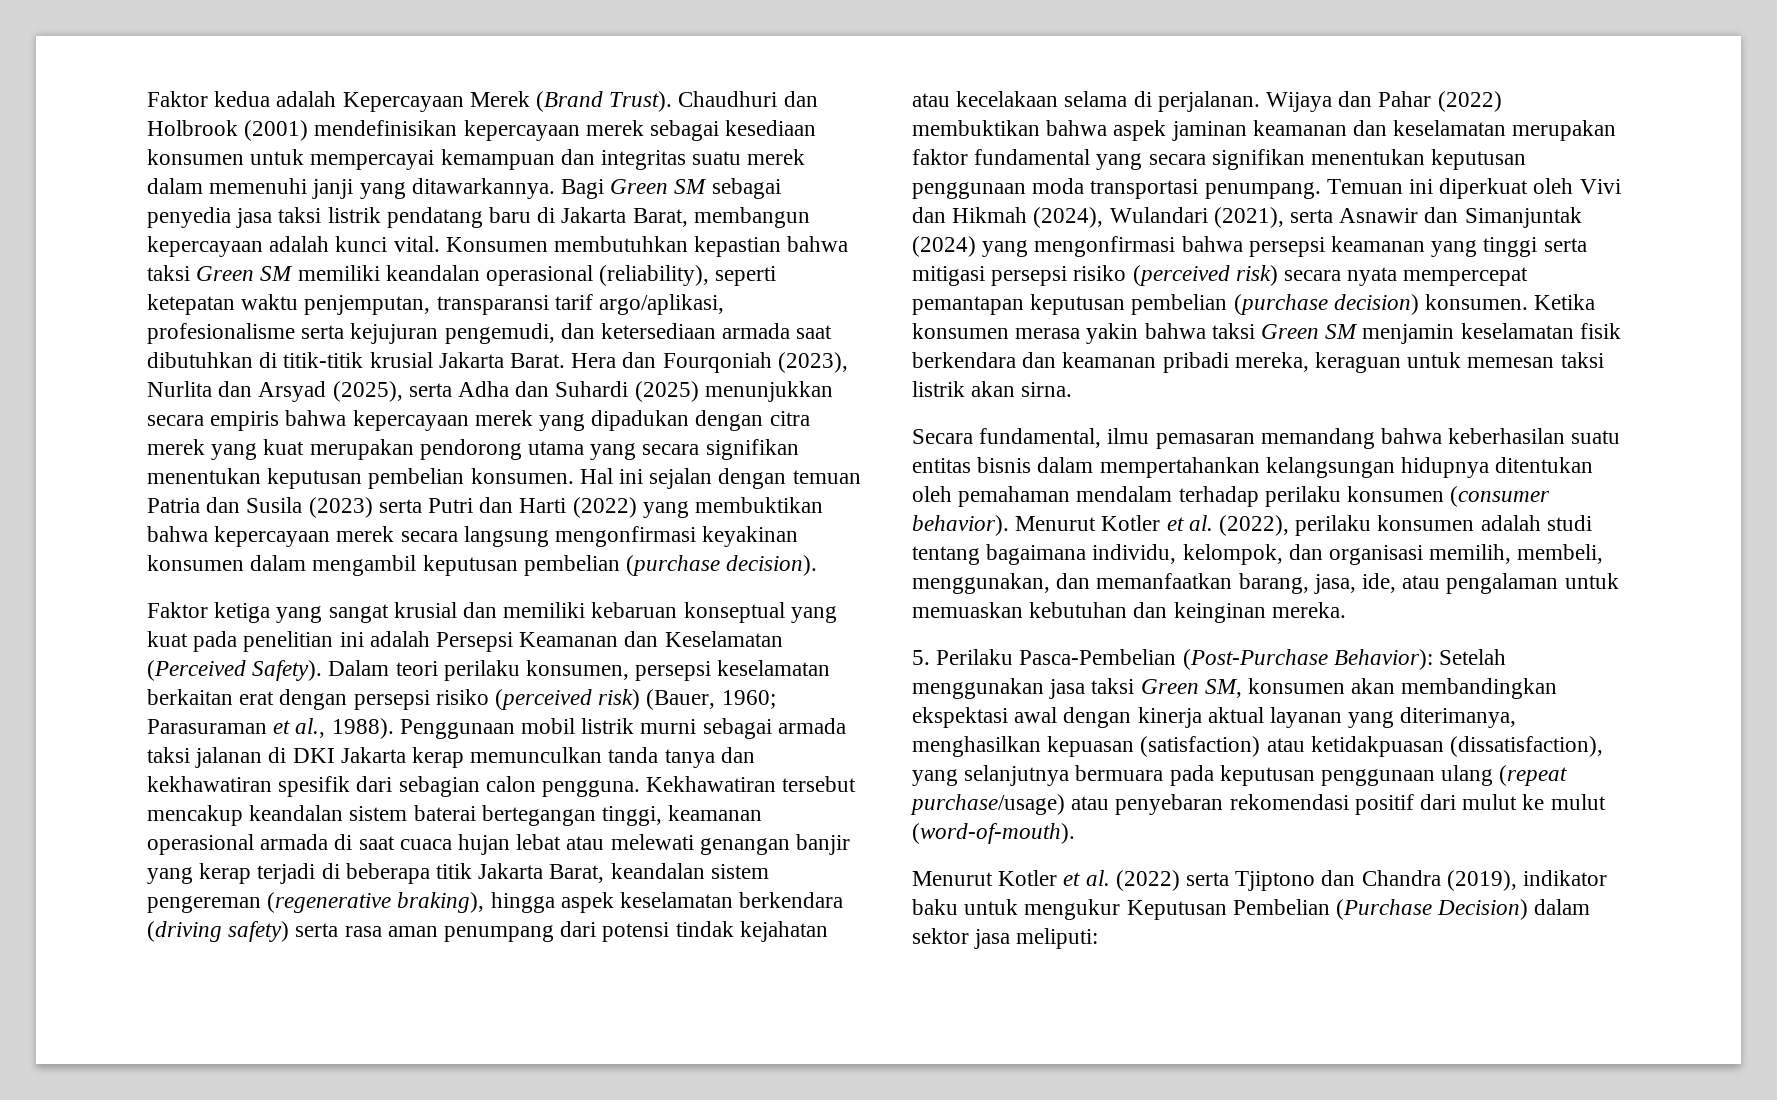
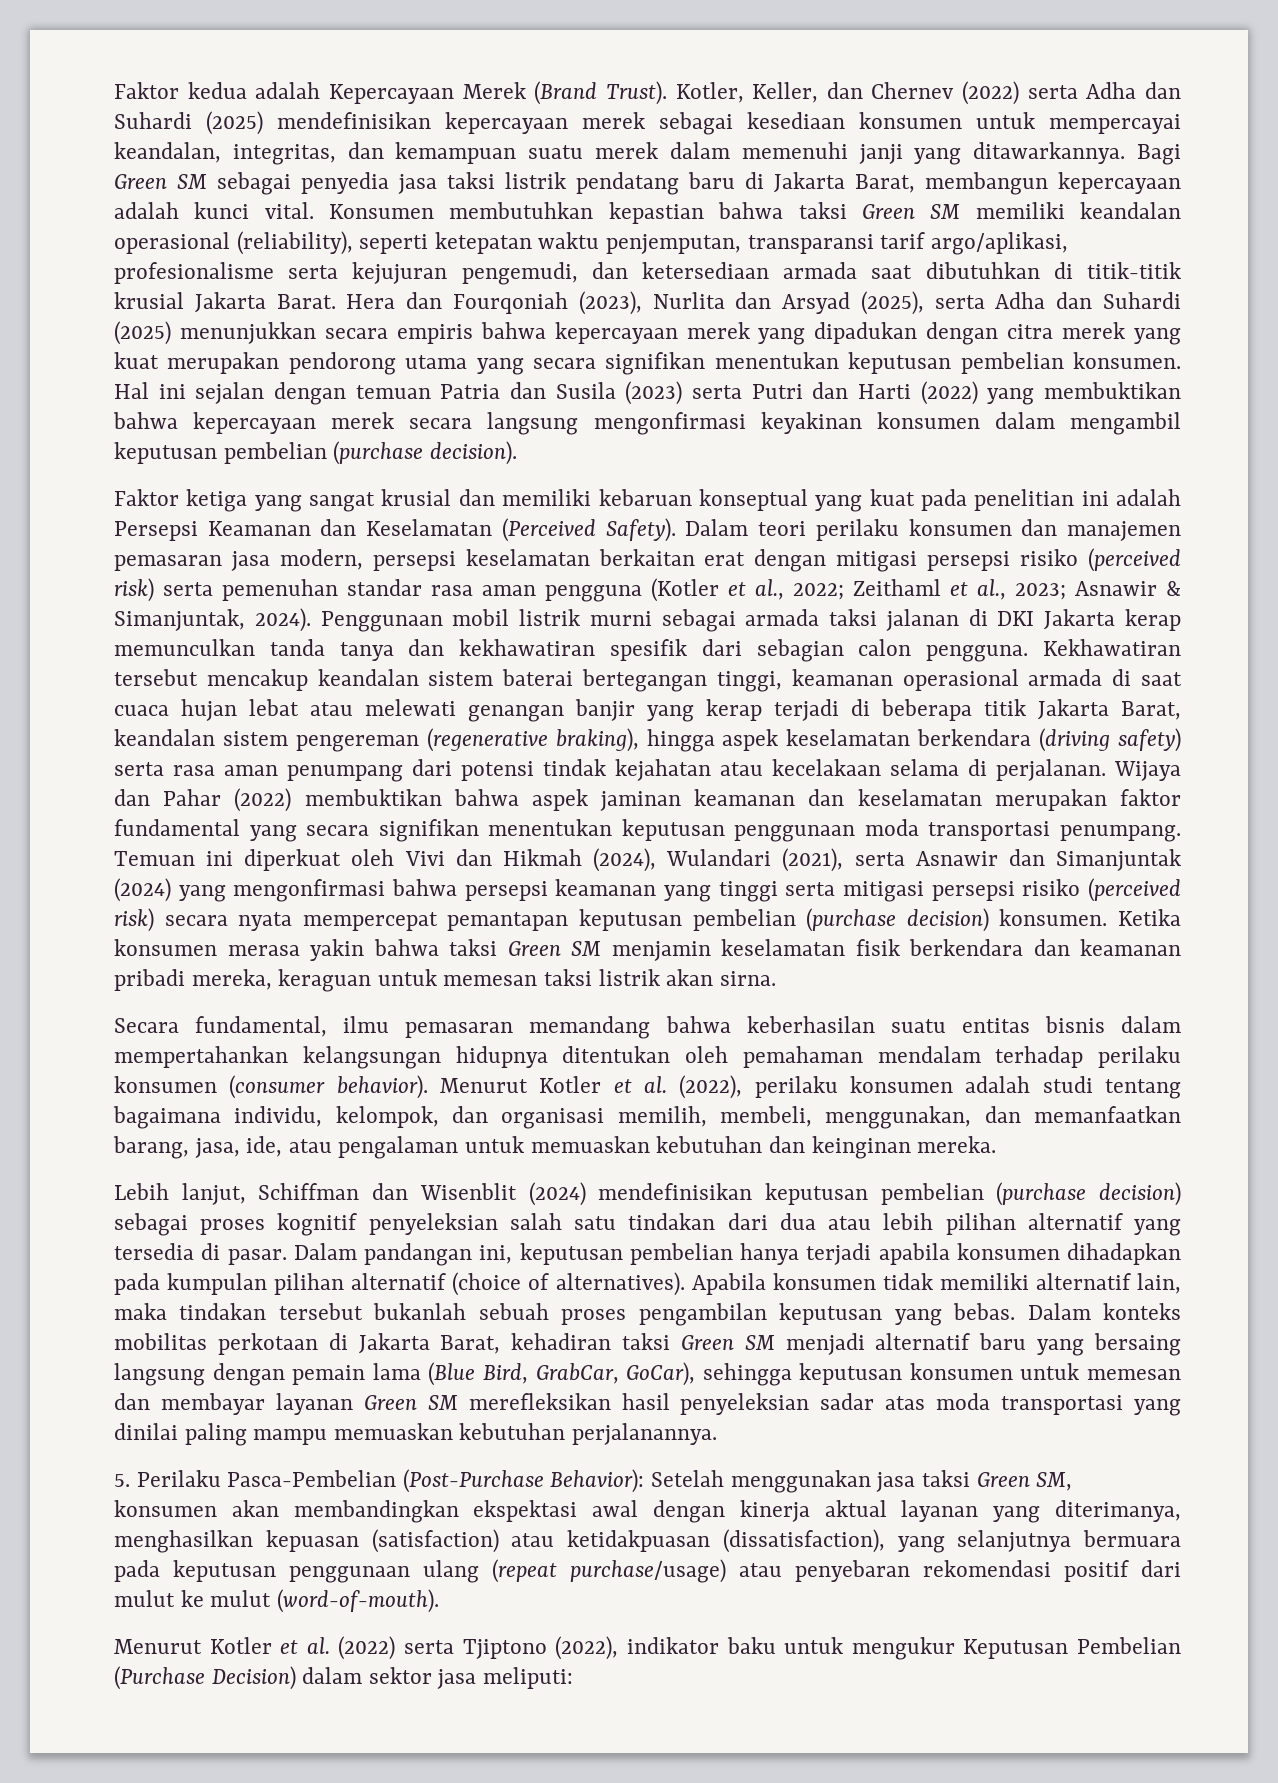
[678,91,818,107] [147,120,309,141] Chaudhuri dan Holbrook (2001) -> [675,81,1181,105] [114,111,263,135] Kotler, Keller, dan Chernev (2022) serta Adha dan Suhardi (2025)
[440,149,687,170] kemampuan dan integritas -> [114,142,517,165] keandalan, integritas, dan kemampuan
[526,660,630,680] konsumen, -> [908,519,1182,541] [114,549,363,571] konsumen dan manajemen pemasaran jasa modern,
[353,689,776,710] [147,718,394,739] persepsi risiko (perceived risk) (Bauer, 1960; Parasuraman et al., 1988). -> [836,548,1181,572] [114,578,1181,602] [114,608,311,632] mitigasi persepsi risiko (perceived risk) serta pemenuhan standar rasa aman pengguna (Kotler et al., 2022; Zeithaml et al., 2023; Asnawir & Simanjuntak, 2024).
(1346, 610) none -> [114,1182,1181,1206] [114,1213,1182,1236] [114,1243,1181,1266] [114,1272,1182,1296] [114,1303,1182,1326] [114,1333,1181,1356] [114,1362,1182,1386] [114,1393,1181,1416] [114,1423,718,1446] // Lebih lanjut, Schiffman dan Wisenblit (2024) mendefinisikan keputusan pembelian (purchase decision) sebagai proses kognitif penyeleksian salah satu tindakan dari dua atau lebih pilihan alternatif yang tersedia di pasar. Dalam pandangan ini, keputusan pembelian hanya terjadi apabila konsumen dihadapkan pada kumpulan pilihan alternatif (choice of alternatives). Apabila konsumen tidak memiliki alternatif lain, maka tindakan tersebut bukanlah sebuah proses pengambilan keputusan yang bebas. Dalam konteks mobilitas perkotaan di Jakarta Barat, kehadiran taksi Green SM menjadi alternatif baru yang bersaing langsung dengan pemain lama (Blue Bird, GrabCar, GoCar), sehingga keputusan konsumen untuk memesan dan membayar layanan Green SM merefleksikan hasil penyeleksian sadar atas moda transportasi yang dinilai paling mampu memuaskan kebutuhan perjalanannya.
[1321,870,1517,891] dan Chandra (2019), -> [555,1636,619,1660] (2022),

